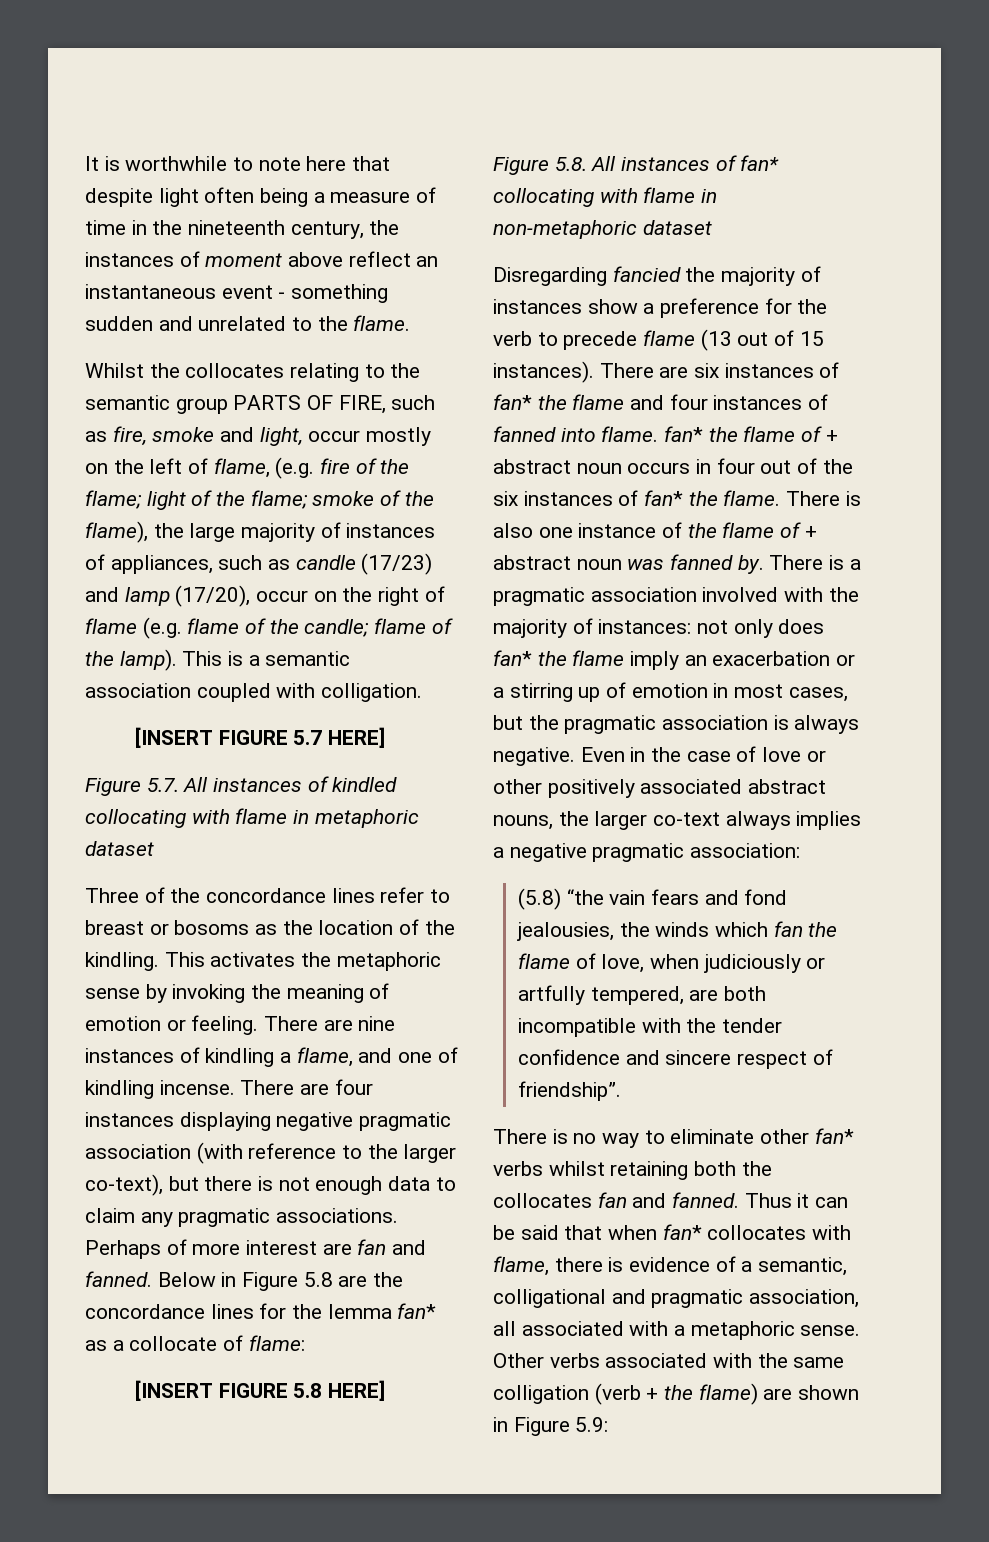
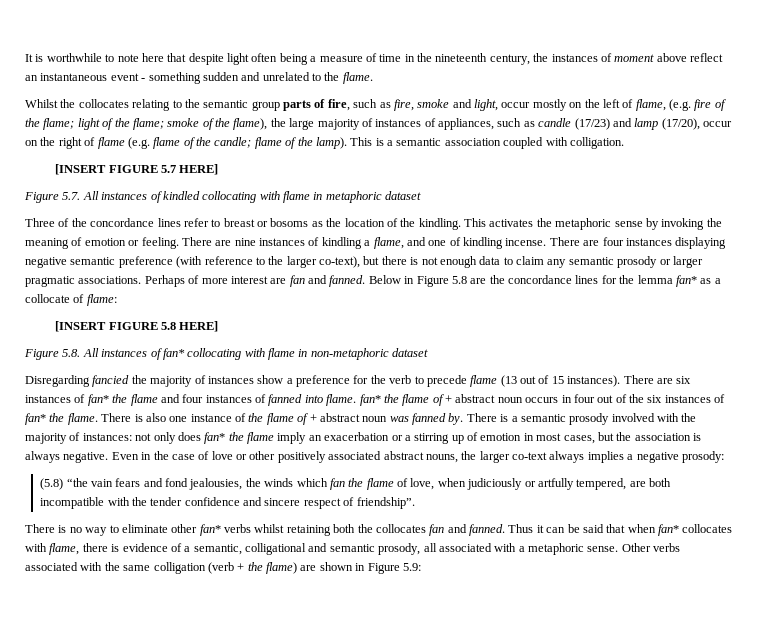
[233,395,386,414] PARTS OF FIRE, -> [283,99,350,111] parts of fire,
[359,1112,452,1131] [85,1144,191,1159] pragmatic association -> [70,256,173,268] semantic preference
(173, 1219) none -> [568,256,703,268] semantic prosody or larger
[493,587,697,606] pragmatic association -> [520,413,610,425] semantic prosody
[564,715,657,734] pragmatic -> (632, 436) none
[592,843,801,862] pragmatic association: -> [681,451,724,463] prosody:
[651,1289,860,1308] pragmatic association, -> [329,543,421,555] semantic prosody,

